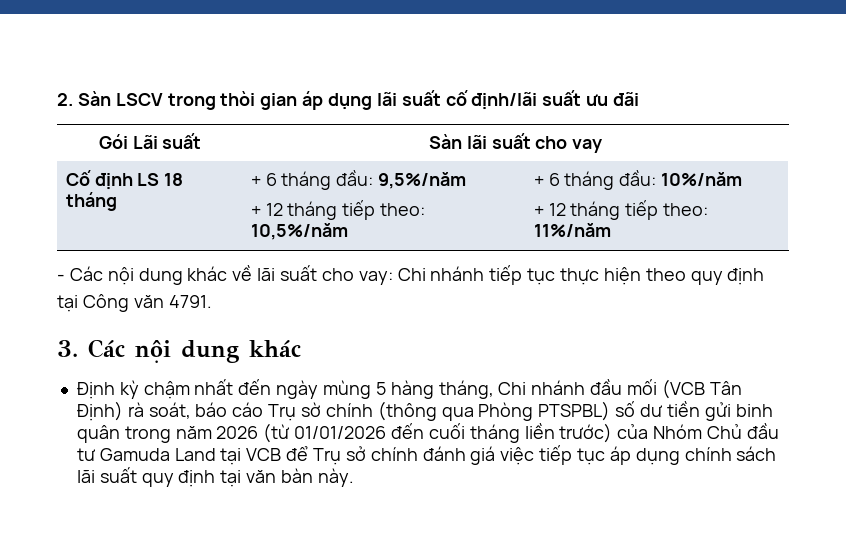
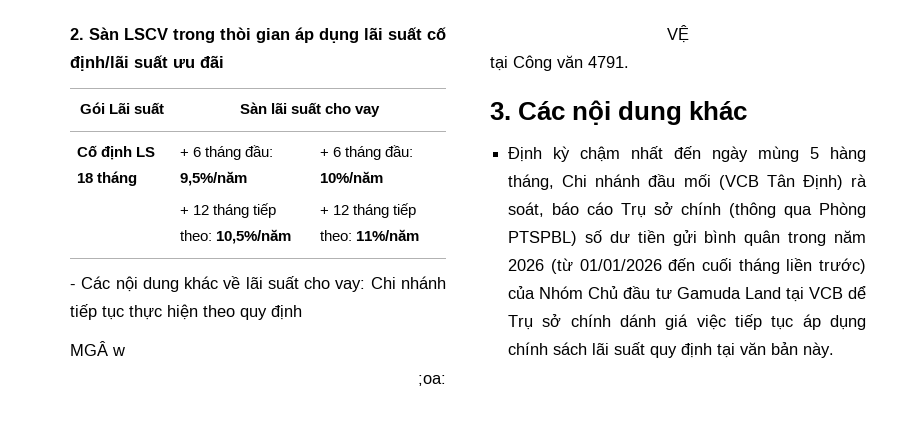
(765, 276) none -> [70,341,125,356] [418,375,446,386] [667,25,689,43] // MGÂ w // ;oa: // VỆ
[300,402,321,417] sờ -> [654,202,674,215] sở
[735,404,773,417] binh -> [704,230,737,243] bình
[286,446,466,465] để Trụ sở chính đánh -> [848,286,866,299] [508,314,657,330] dể Trụ sở chính dánh
[280,468,313,483] bàn -> [771,342,799,355] bản

